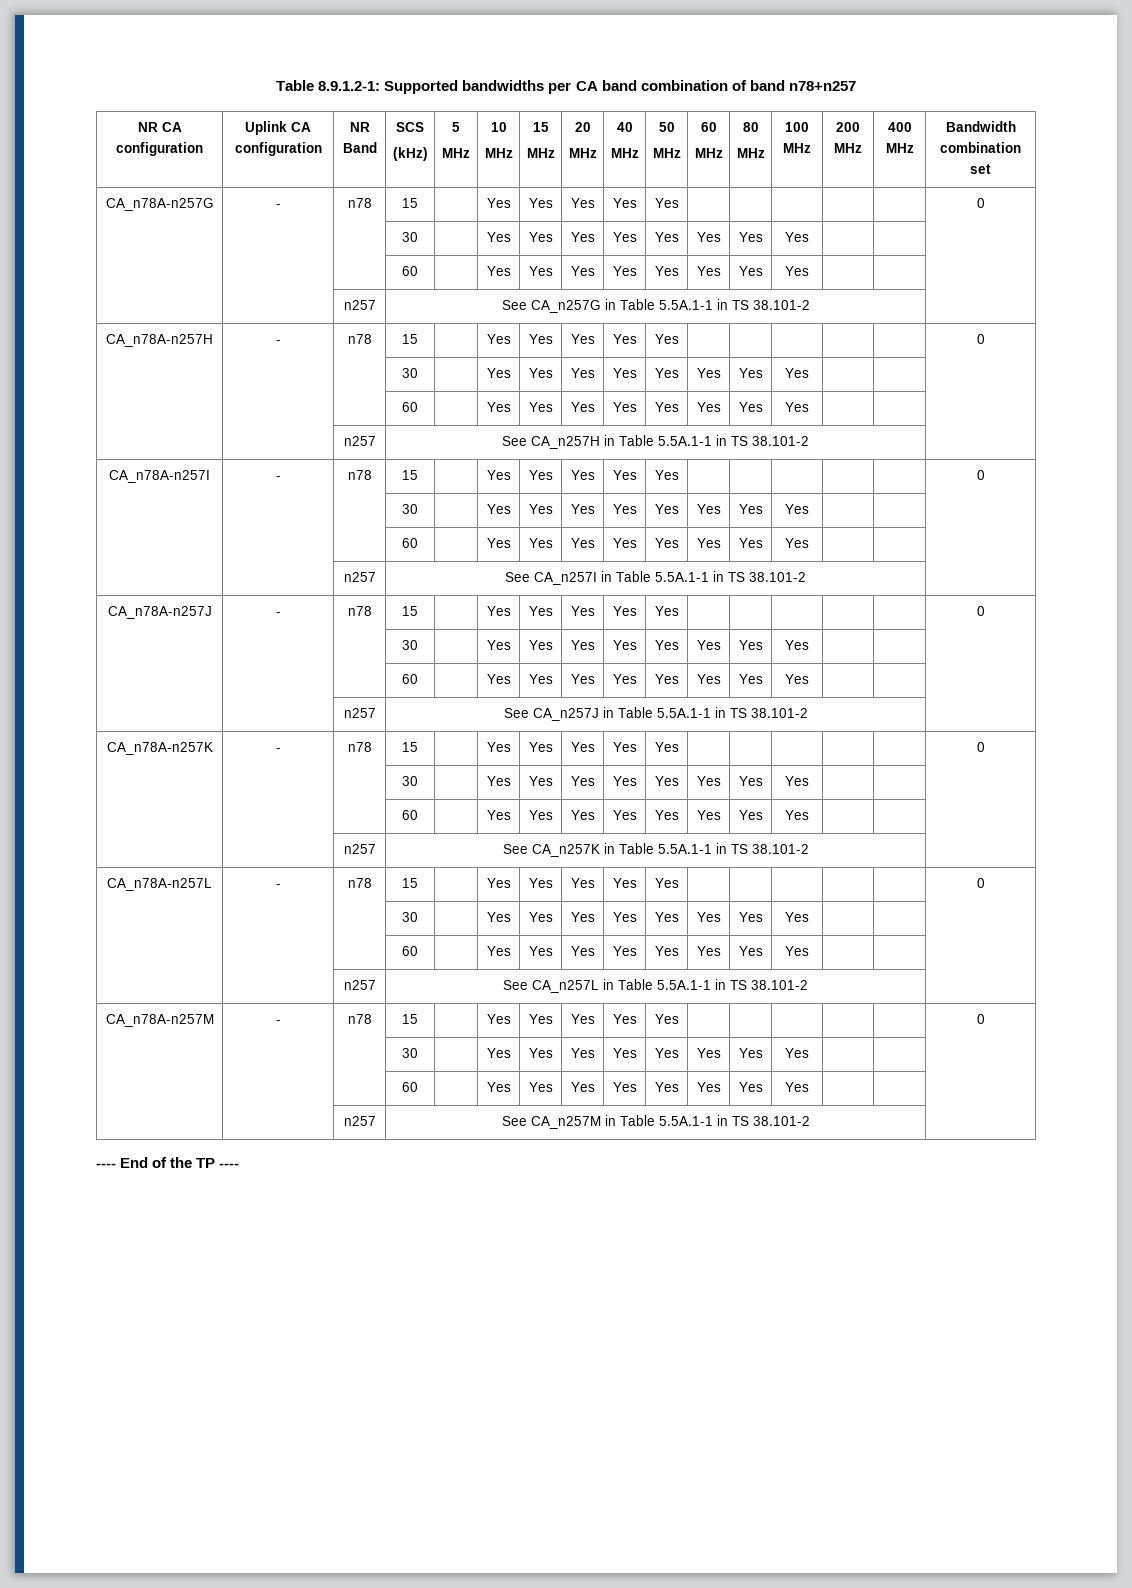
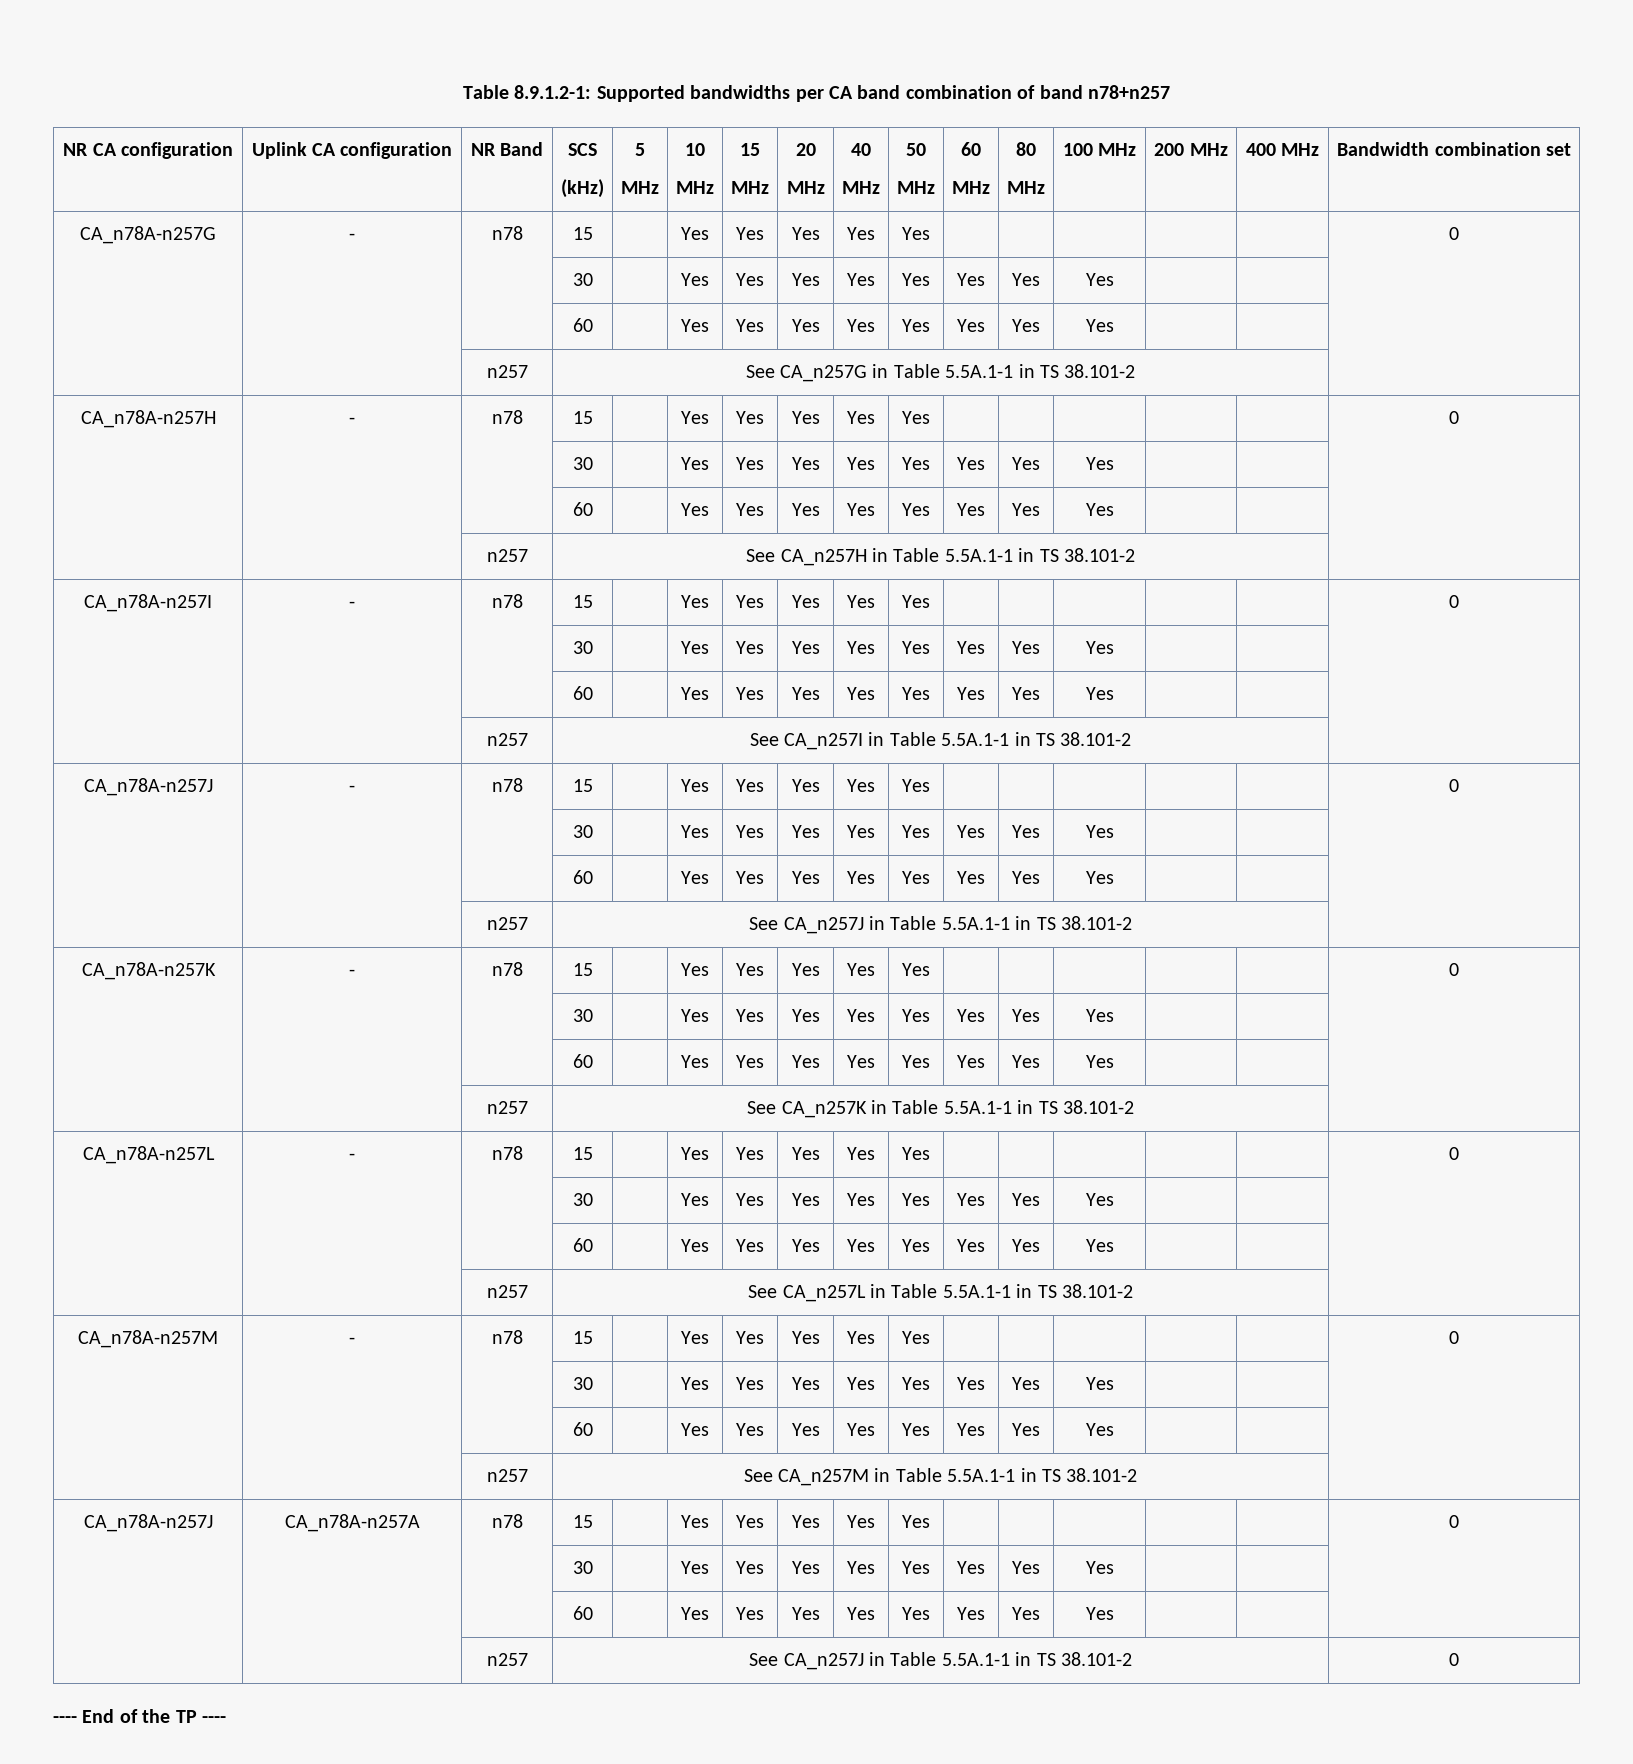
(810, 1121) none -> [83,1514,213,1532] [284,1514,420,1532] [491,1514,523,1528] [572,1515,593,1528] [681,1515,709,1528] [736,1515,764,1528] [791,1515,820,1528] [847,1515,875,1528] [902,1515,930,1528] [1449,1515,1459,1528] [572,1561,593,1574] [681,1561,709,1574] [736,1561,764,1574] [791,1561,820,1574] [847,1561,875,1574] [902,1561,930,1574] [957,1561,985,1574] [1012,1561,1040,1574] [1085,1561,1114,1574] [572,1606,593,1620] [681,1607,709,1620] [736,1607,764,1620] [791,1607,820,1620] [847,1607,875,1620] [902,1607,930,1620] [957,1607,985,1620] [1012,1607,1040,1620] [1085,1607,1114,1620] [486,1653,528,1666] [749,1652,1132,1670] [1449,1653,1459,1666] // CA_n78A-n257J | CA_n78A-n257A | n78 | 15 | | Yes | Yes | Yes | Yes | Yes | | | | | | 0 // | | | 30 | | Yes | Yes | Yes | Yes | Yes | Yes | Yes | Yes | | | // | | | 60 | | Yes | Yes | Yes | Yes | Yes | Yes | Yes | Yes | | | // | | n257 | See CA_n257J in Table 5.5A.1-1 in TS 38.101-2 | 0

